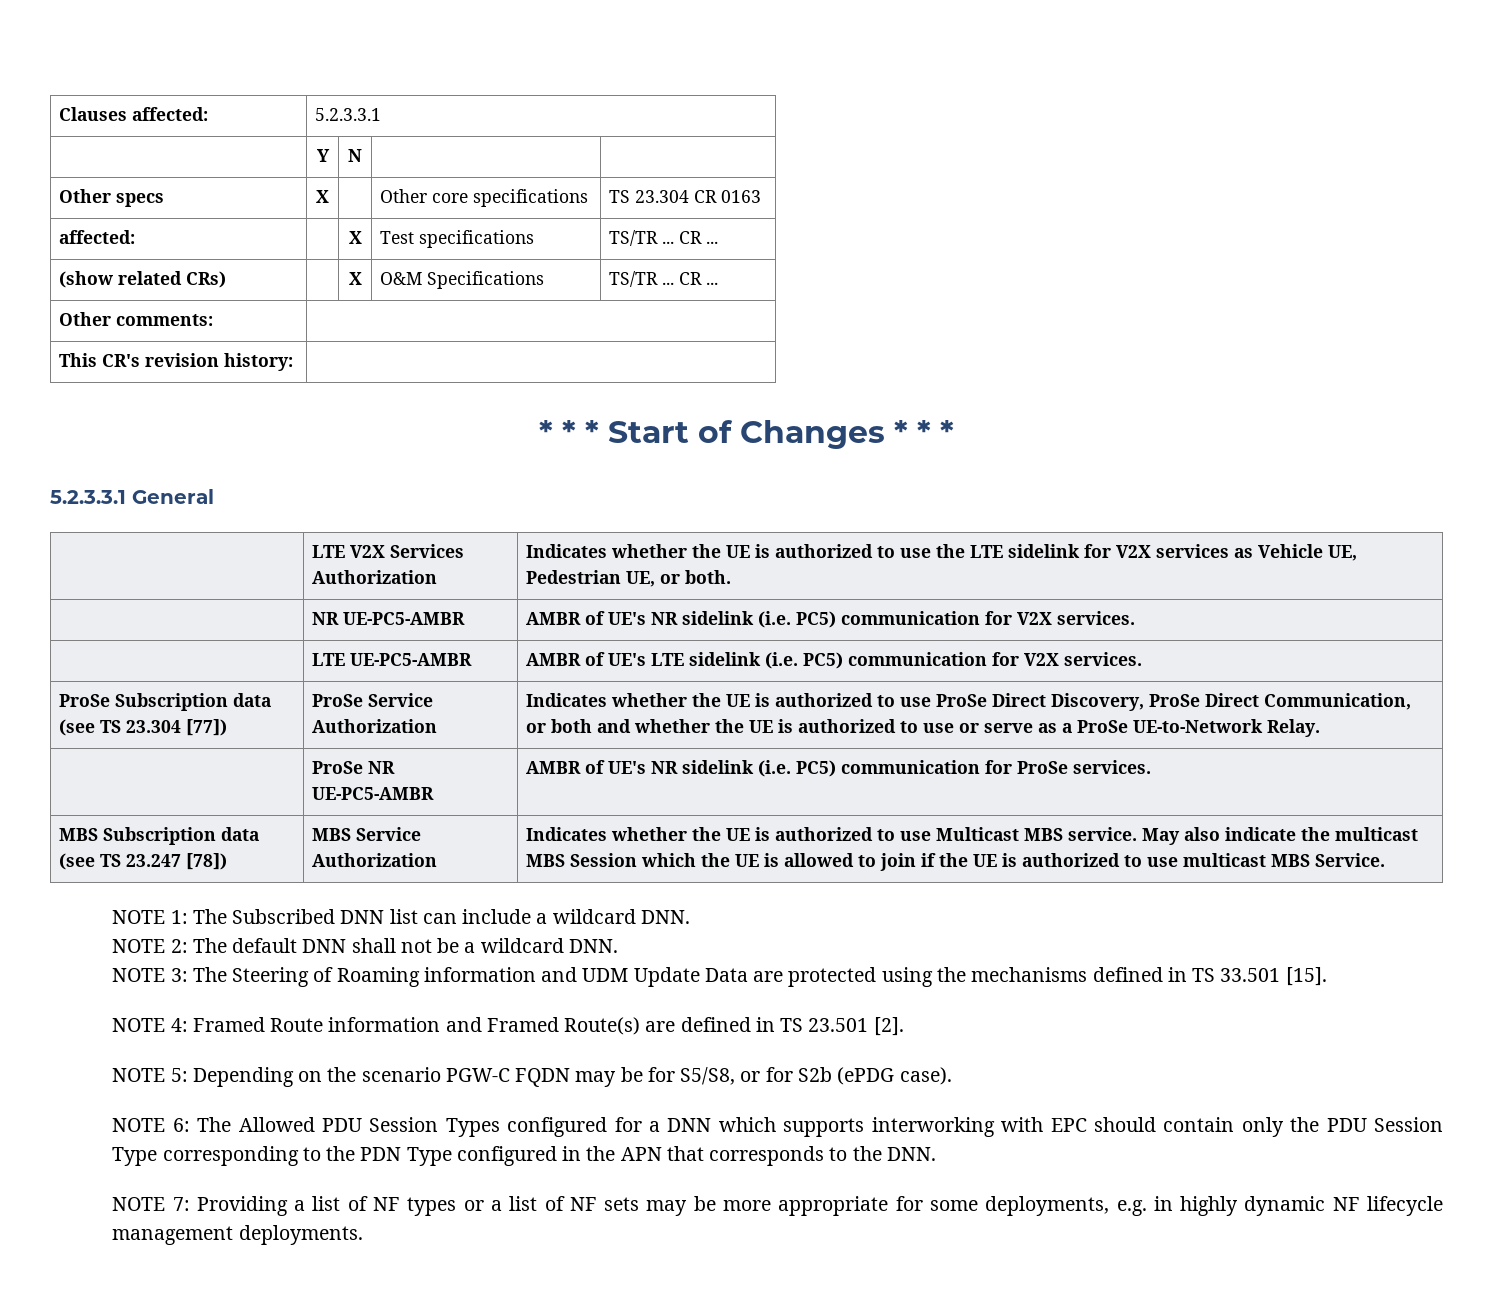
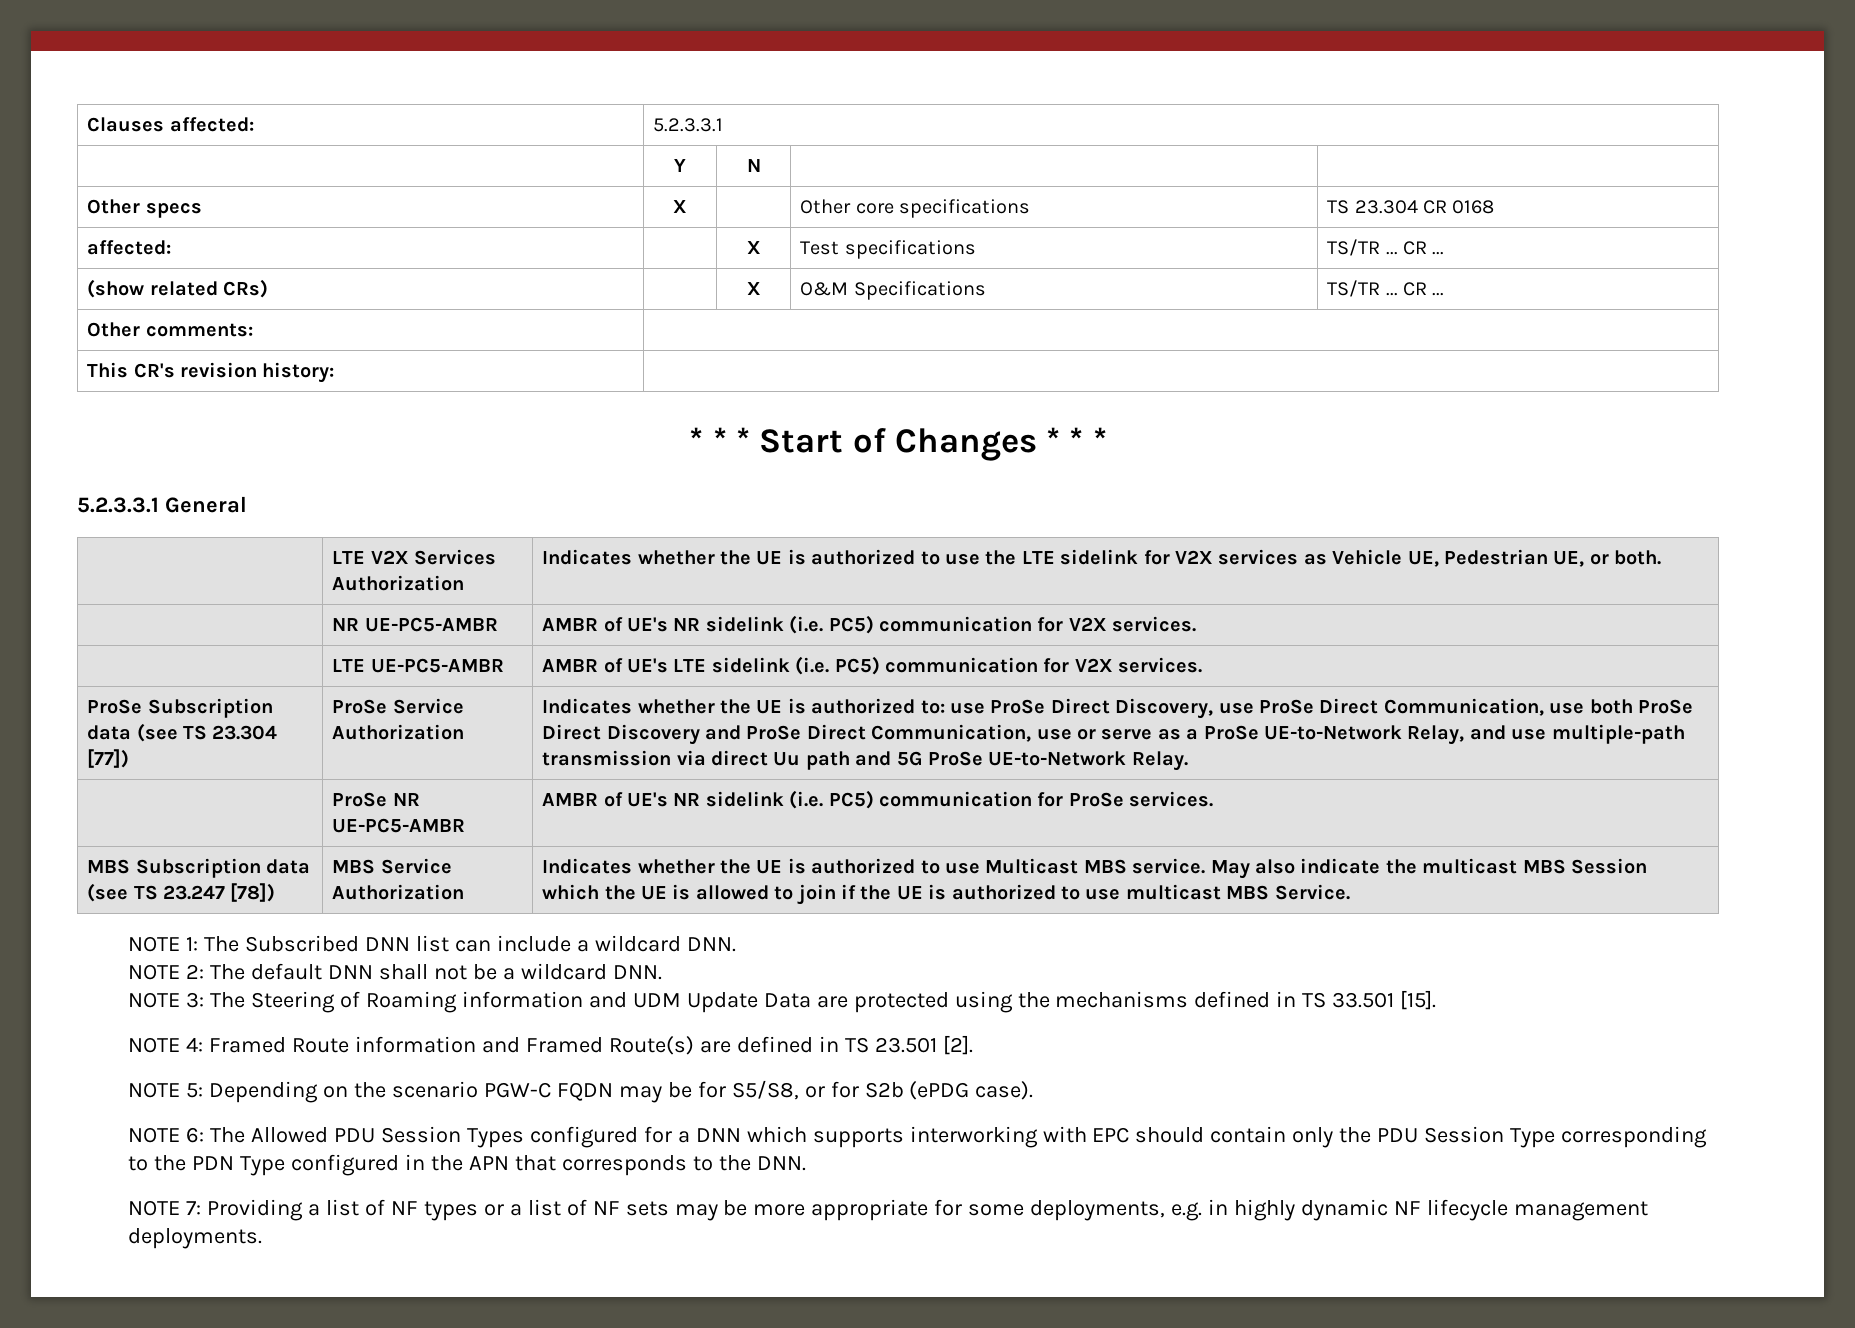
[721,190,762,203] 0163 -> [1452,200,1495,214] 0168
[877,695,896,707] to -> [920,700,945,714] to:
[1149,693,1412,710] [526,719,919,733] ProSe Direct Communication, or both and whether the UE is authorized to -> [1218,698,1694,716] [542,724,1032,745] use ProSe Direct Communication, use both ProSe Direct Discovery and ProSe Direct Communication,
(1264, 726) none -> [1407,724,1685,745] [542,750,1127,770] Relay, and use multiple-path transmission via direct Uu path and 5G ProSe UE-to-Network

